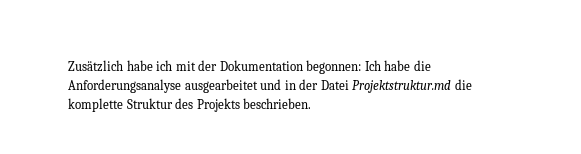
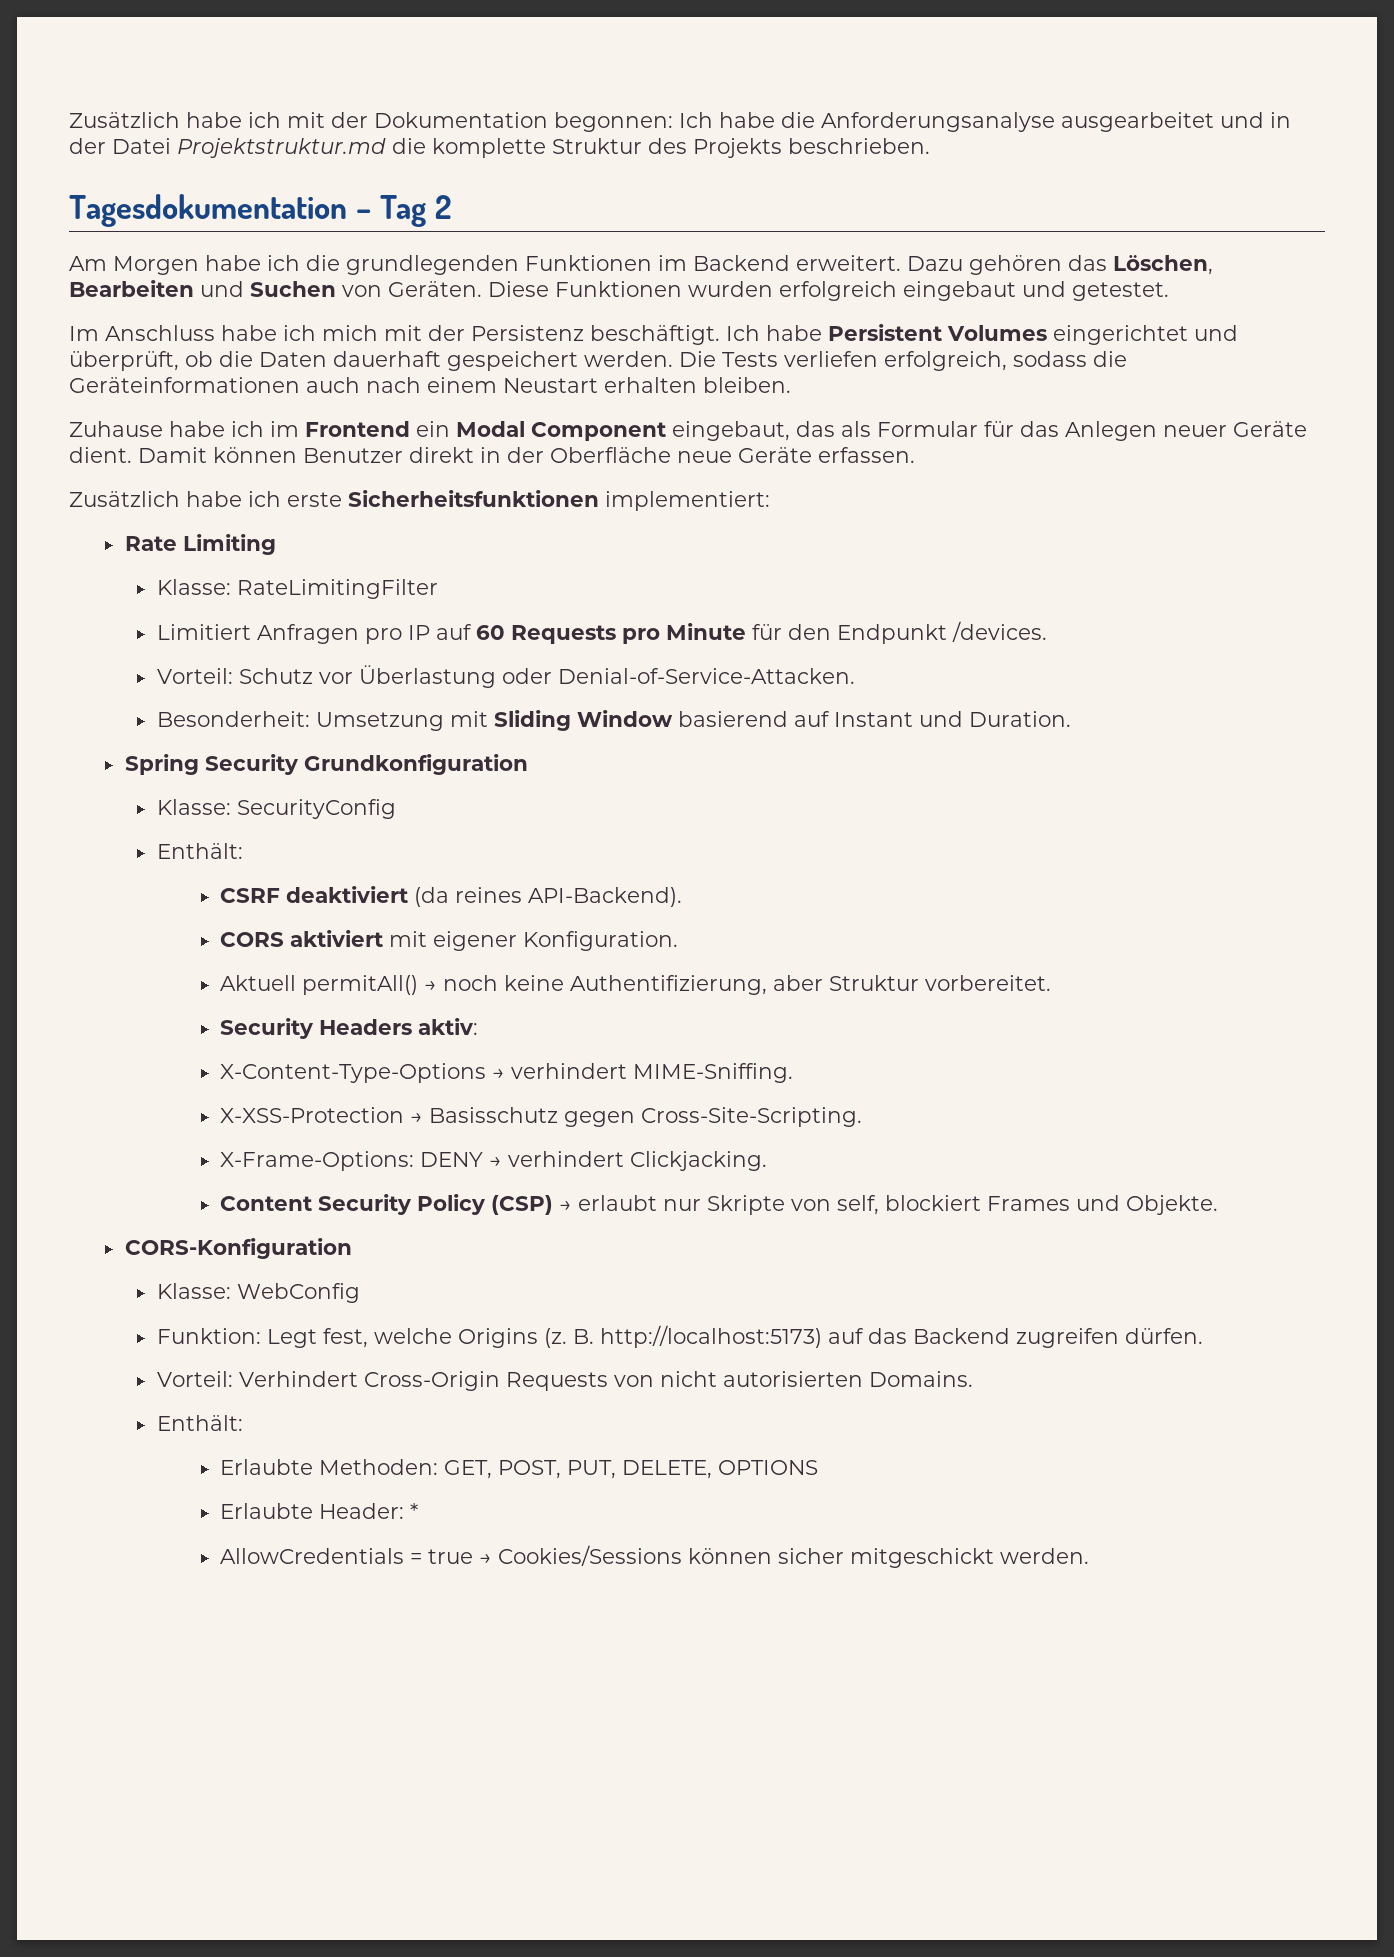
(312, 103) none -> [69,194,452,227] [69,255,1213,275] [69,280,1169,301] [69,324,1238,345] [69,351,1127,371] [69,377,791,393] [69,421,1307,441] [69,447,915,463] [69,490,770,511] [124,534,276,555] [156,579,438,599] [156,621,1047,644] [156,665,855,688] [156,710,1071,731] [124,754,528,775] [156,799,396,819] [156,843,243,859] [220,886,683,907] [220,930,679,951] [220,975,1052,995] [220,1018,479,1039] [220,1063,794,1083] [220,1107,863,1127] [220,1151,768,1171] [220,1194,1219,1215] [124,1238,352,1259] [156,1283,360,1303] [156,1325,1203,1348] [156,1371,973,1391] [156,1415,243,1431] [220,1459,819,1479] [220,1503,419,1519] [220,1545,1090,1568] // Tagesdokumentation – Tag 2 // Am Morgen habe ich die grundlegenden Funktionen im Backend erweitert. Dazu gehören das Löschen, Bearbeiten und Suchen von Geräten. Diese Funktionen wurden erfolgreich eingebaut und getestet. // Im Anschluss habe ich mich mit der Persistenz beschäftigt. Ich habe Persistent Volumes eingerichtet und überprüft, ob die Daten dauerhaft gespeichert werden. Die Tests verliefen erfolgreich, sodass die Geräteinformationen auch nach einem Neustart erhalten bleiben. // Zuhause habe ich im Frontend ein Modal Component eingebaut, das als Formular für das Anlegen neuer Geräte dient. Damit können Benutzer direkt in der Oberfläche neue Geräte erfassen. // Zusätzlich habe ich erste Sicherheitsfunktionen implementiert: // Rate Limiting // Klasse: RateLimitingFilter // Limitiert Anfragen pro IP auf 60 Requests pro Minute für den Endpunkt /devices. // Vorteil: Schutz vor Überlastung oder Denial-of-Service-Attacken. // Besonderheit: Umsetzung mit Sliding Window basierend auf Instant und Duration. // Spring Security Grundkonfiguration // Klasse: SecurityConfig // Enthält: // CSRF deaktiviert (da reines API-Backend). // CORS aktiviert mit eigener Konfiguration. // Aktuell permitAll() → noch keine Authentifizierung, aber Struktur vorbereitet. // Security Headers aktiv: // X-Content-Type-Options → verhindert MIME-Sniffing. // X-XSS-Protection → Basisschutz gegen Cross-Site-Scripting. // X-Frame-Options: DENY → verhindert Clickjacking. // Content Security Policy (CSP) → erlaubt nur Skripte von self, blockiert Frames und Objekte. // CORS-Konfiguration // Klasse: WebConfig // Funktion: Legt fest, welche Origins (z. B. http://localhost:5173) auf das Backend zugreifen dürfen. // Vorteil: Verhindert Cross-Origin Requests von nicht autorisierten Domains. // Enthält: // Erlaubte Methoden: GET, POST, PUT, DELETE, OPTIONS // Erlaubte Header: * // AllowCredentials = true → Cookies/Sessions können sicher mitgeschickt werden.

